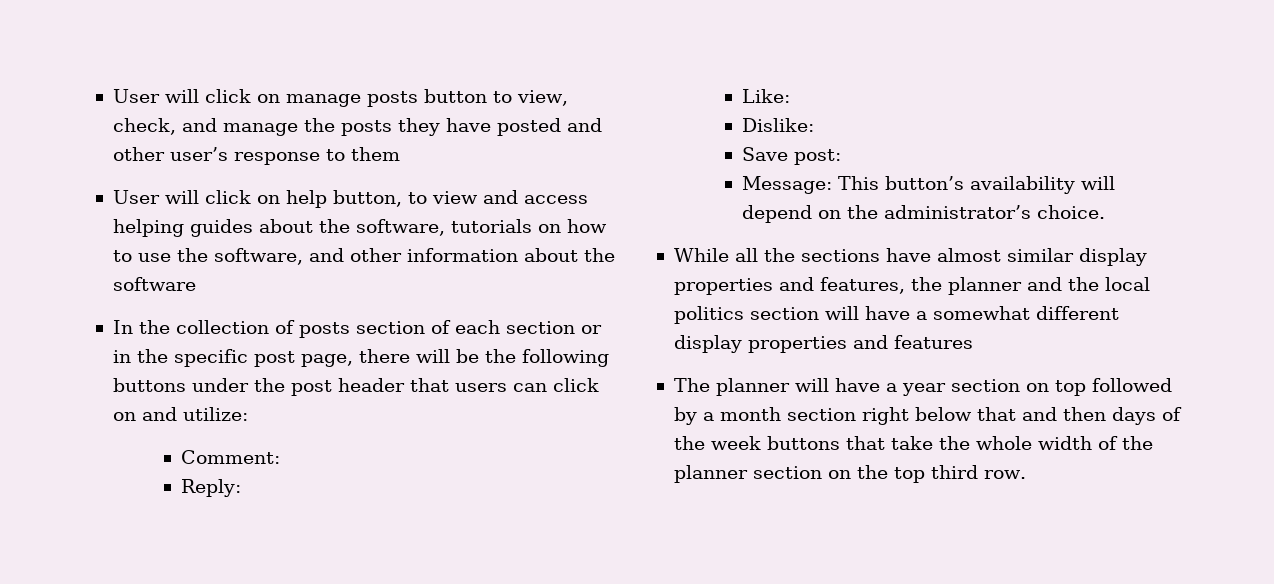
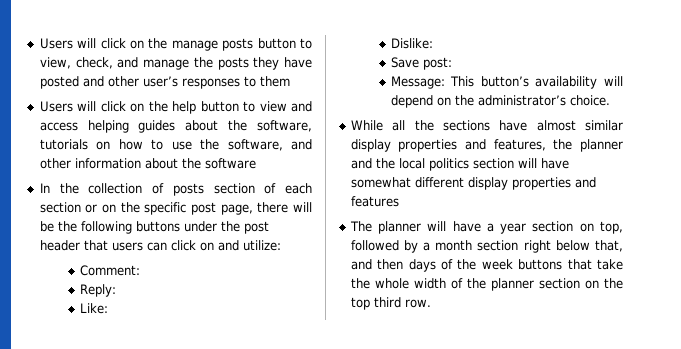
[112,89,280,103] User will click on -> [39,38,168,49] Users will click on the
[233,152,320,165] response -> [181,78,240,89] responses
[112,190,402,208] User will click on help button, -> [39,101,239,114] Users will click on the help button
[112,350,131,363] in -> [102,204,117,213] on
[915,311,927,320] a -> (569, 163) none
[1054,380,1086,396] top -> [600,221,623,234] top,
[976,407,1016,421] that -> [595,240,623,252] that,

